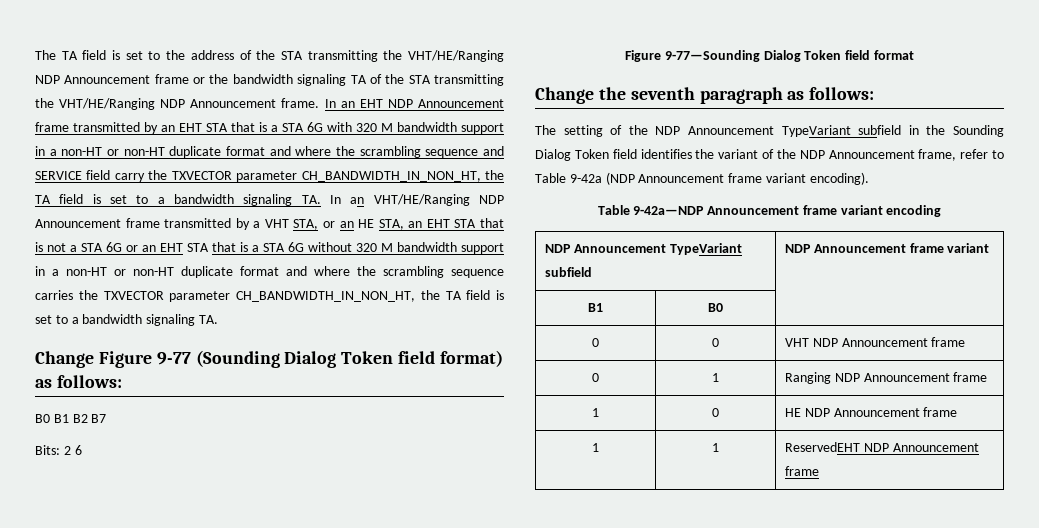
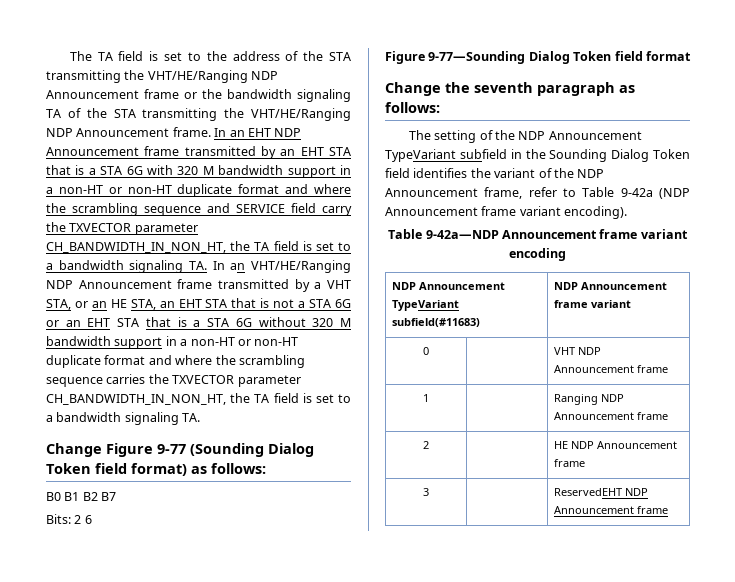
[545,267,593,277] subfield -> [392,318,481,327] subfield(#11683)
[588,303,603,312] [708,303,723,312] [592,338,599,347] [712,338,719,347] // B1 | B0 | // 0 | 0 -> [423,347,429,355] // 0 |
[592,373,599,382] [712,373,719,382] 0 | 1 -> [423,394,429,402] 1 |
[592,408,599,417] [712,408,719,417] 1 | 0 -> [423,441,429,449] 2 |
[592,443,599,452] [712,443,719,452] 1 | 1 -> [423,488,429,496] 3 |

